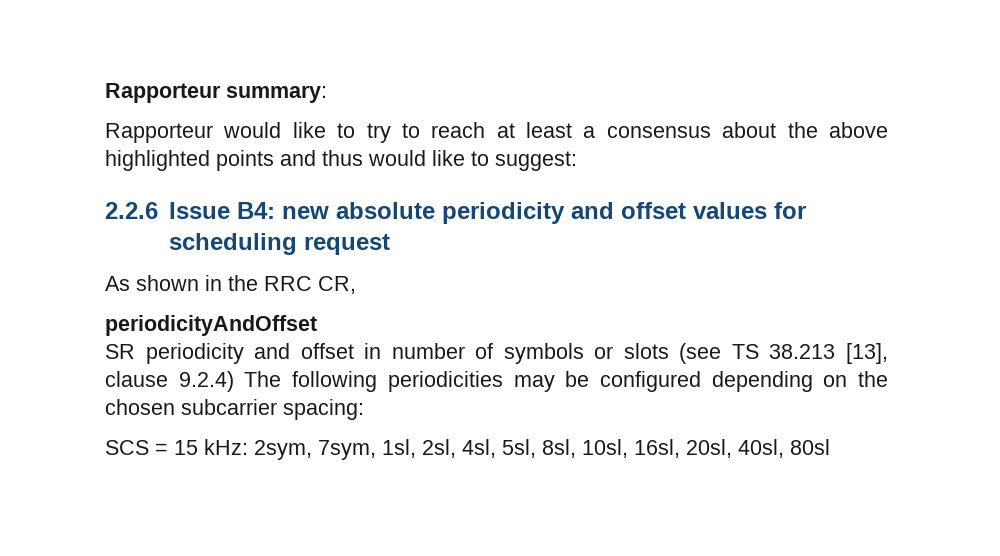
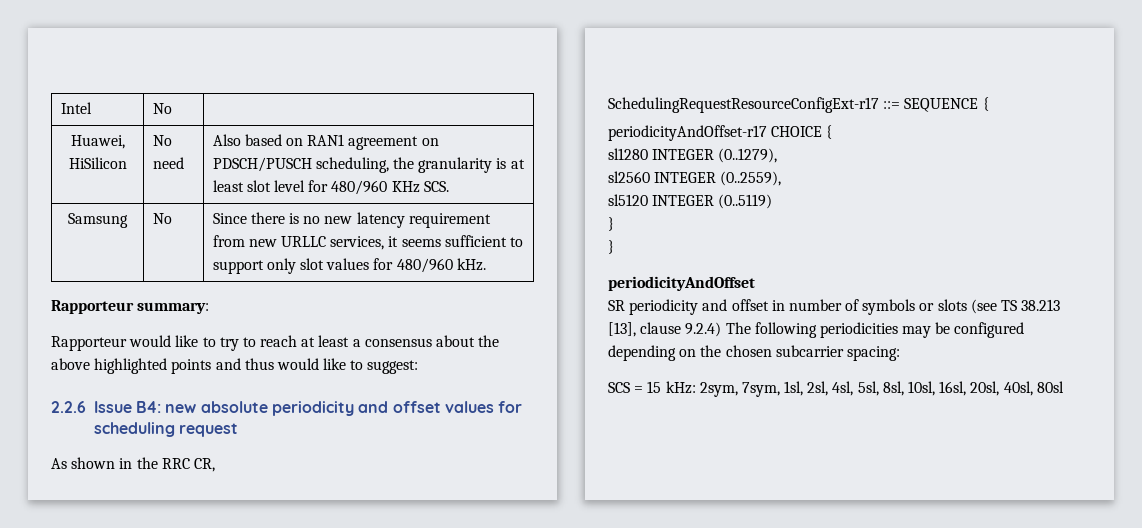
(105, 93) none -> [60,102,92,114] [152,103,172,114] [70,135,125,149] [68,157,127,169] [152,135,172,146] [152,157,184,169] [212,134,439,150] [212,157,525,173] [212,180,449,195] [68,213,128,228] [152,213,172,224] [212,212,491,228] [212,235,524,250] [212,258,486,274] Intel | No | // Huawei, HiSilicon | No need | Also based on RAN1 agreement on PDSCH/PUSCH scheduling, the granularity is at least slot level for 480/960 KHz SCS. // Samsung | No | Since there is no new latency requirement from new URLLC services, it seems sufficient to support only slot values for 480/960 kHz. //
(356, 285) none -> [608,97,989,113] [608,125,833,141] [608,148,778,163] [608,171,782,186] [608,194,773,209] [608,217,614,231] [608,240,614,254] // SchedulingRequestResourceConfigExt-r17 ::= SEQUENCE { // periodicityAndOffset-r17 CHOICE { // sl1280 INTEGER (0..1279), // sl2560 INTEGER (0..2559), // sl5120 INTEGER (0..5119) // } // }

